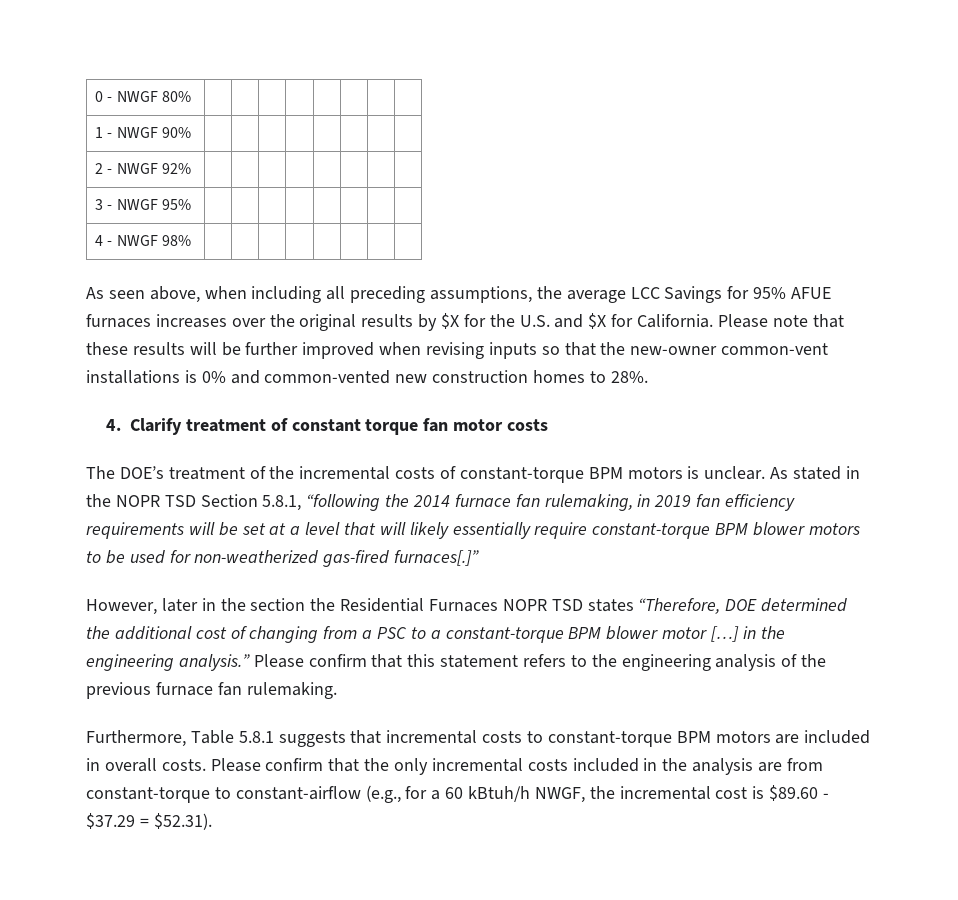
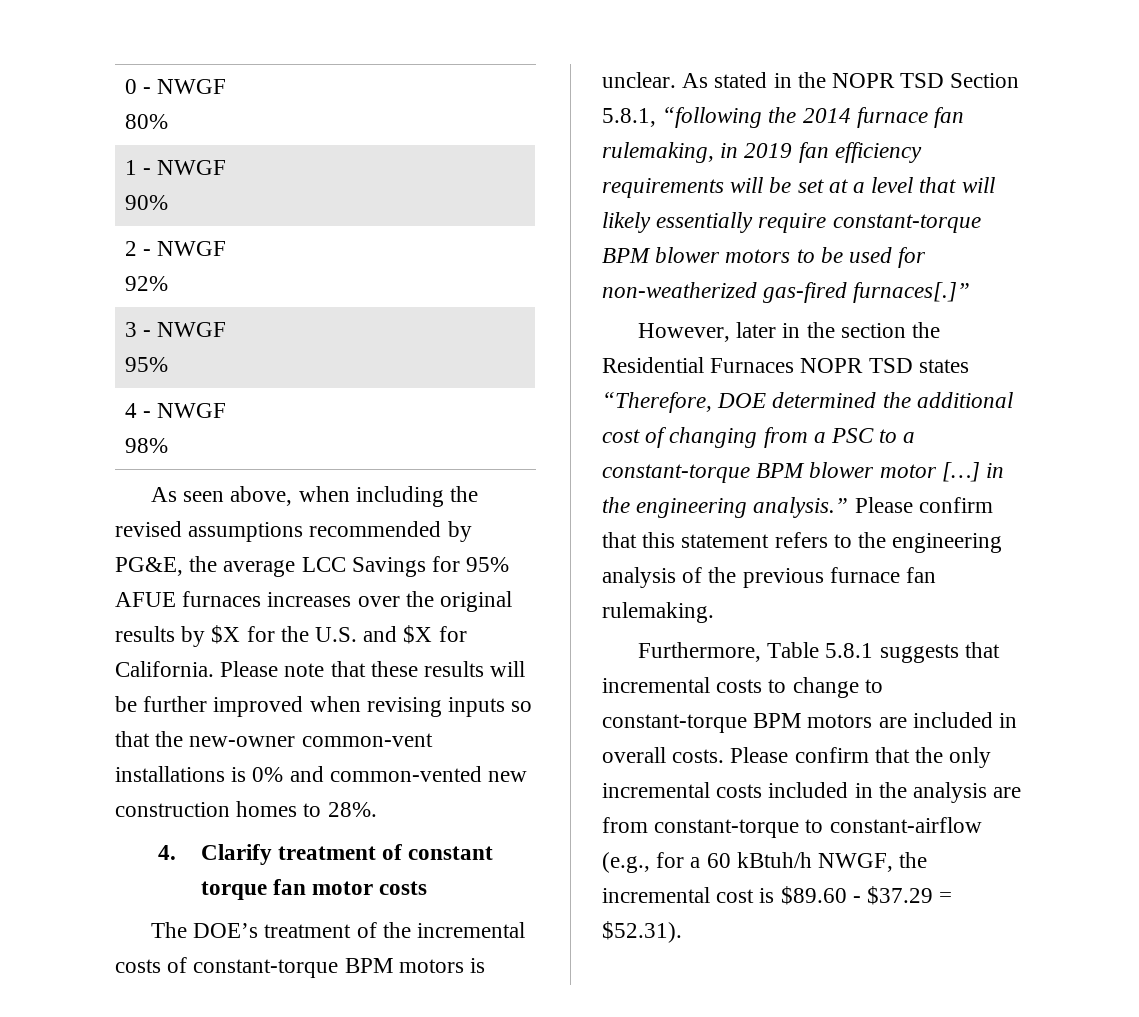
[326,286,533,303] all preceding assumptions, -> [450,486,479,502] [115,521,472,542] [115,557,183,576] the revised assumptions recommended by PG&E,
(544, 737) none -> [792,677,883,698] change to

